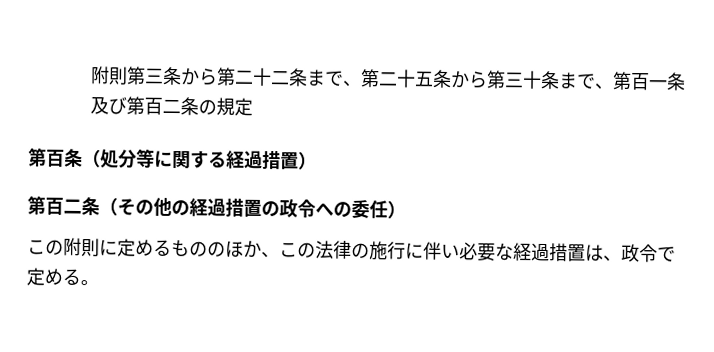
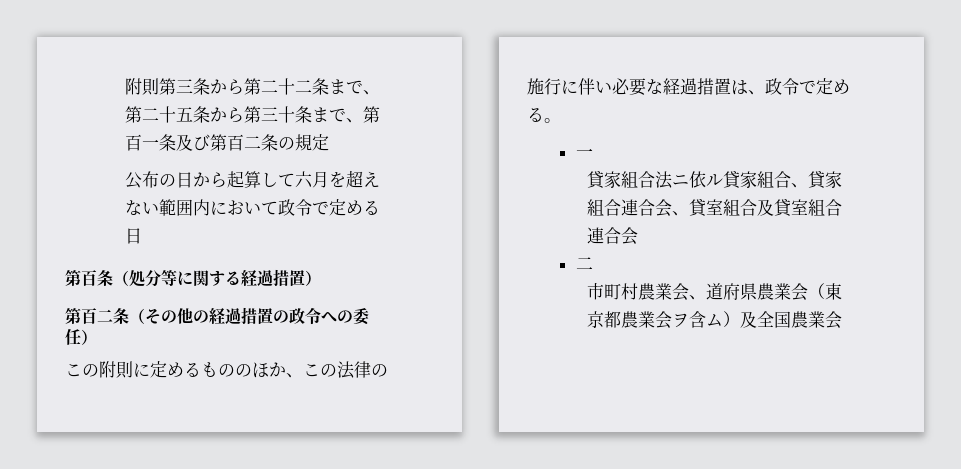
(253, 106) none -> [125,170,381,189] [125,199,381,216] [125,228,143,244] // 公布の日から起算して六月を超えない範囲内において政令で定める日
(99, 283) none -> [575,148,593,158] [587,171,843,189] [587,199,843,217] [587,227,639,245] [575,257,593,270] [587,283,843,301] [587,311,843,329] // 一 // 貸家組合法ニ依ル貸家組合、貸家組合連合会、貸室組合及貸室組合連合会 // 二 // 市町村農業会、道府県農業会（東京都農業会ヲ含ム）及全国農業会

